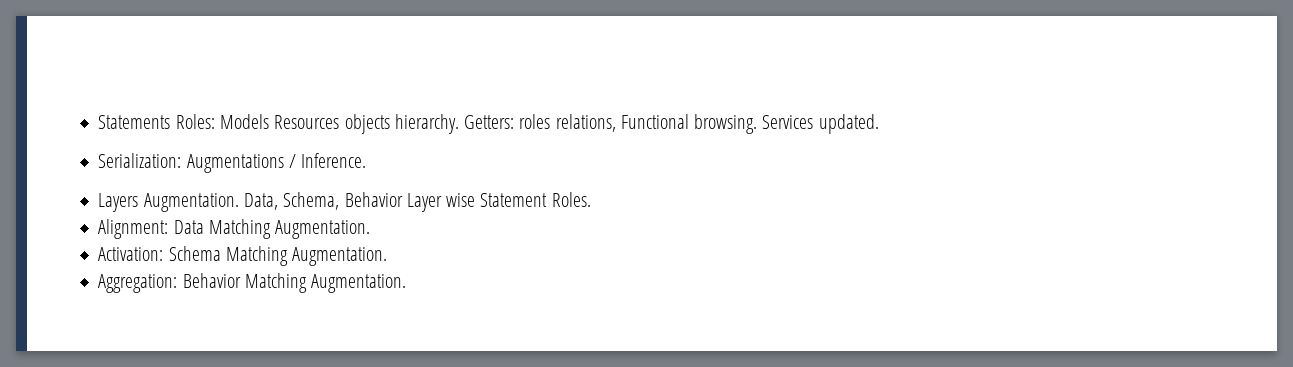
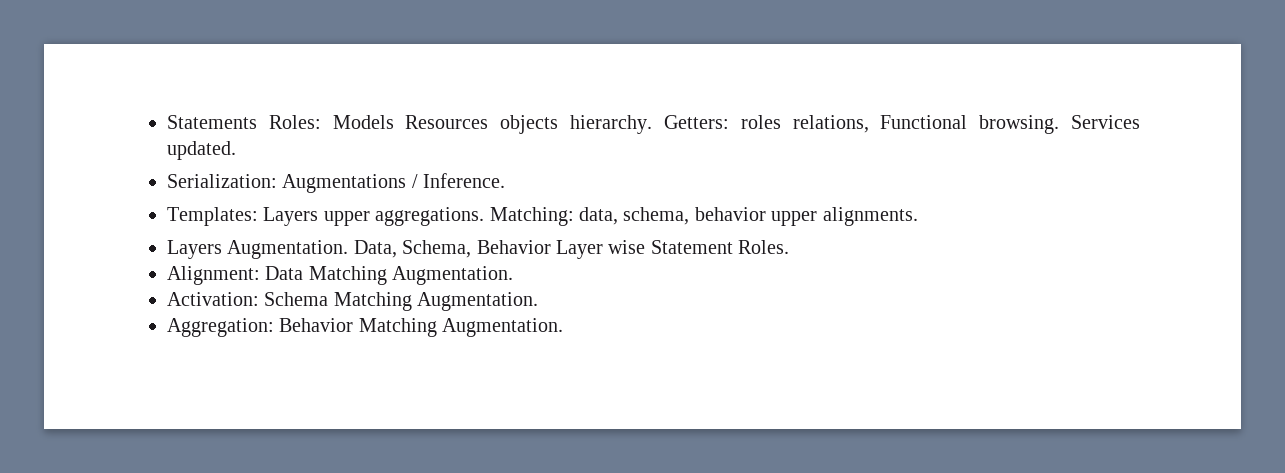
(367, 160) none -> [167,207,918,226] // Templates: Layers upper aggregations. Matching: data, schema, behavior upper alignments.

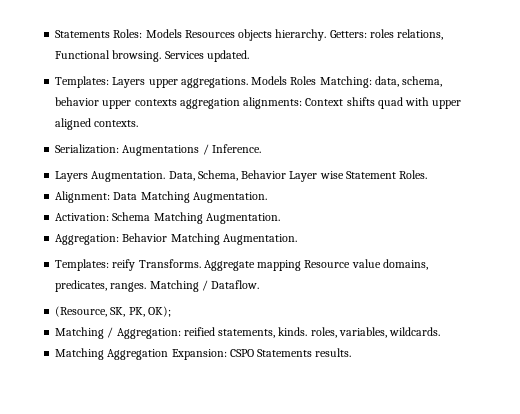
[167,173,506,193] // Serialization: Augmentations / Inference. -> (249, 56) none
(485, 216) none -> [251,76,317,85] Models Roles
[822,207,918,226] alignments. -> [134,97,462,109] [55,118,139,130] [55,144,261,156] contexts aggregation alignments: Context shifts quad with upper aligned contexts. // Serialization: Augmentations / Inference.
(564, 327) none -> [55,259,428,271] [55,280,260,292] [55,306,171,317] [55,327,441,339] [55,348,352,360] // Templates: reify Transforms. Aggregate mapping Resource value domains, predicates, ranges. Matching / Dataflow. // (Resource, SK, PK, OK); // Matching / Aggregation: reified statements, kinds. roles, variables, wildcards. // Matching Aggregation Expansion: CSPO Statements results.

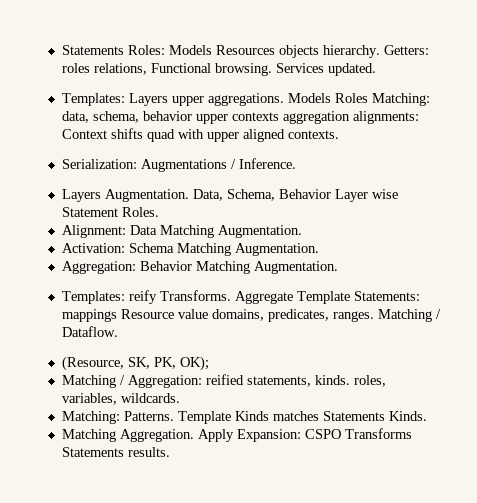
[257,260,302,271] mapping -> [296,291,420,304] [61,309,117,322] Template Statements: mappings
[55,348,169,360] // Matching Aggregation -> [61,411,427,424] [61,429,234,442] // Matching: Patterns. Template Kinds matches Statements Kinds. // Matching Aggregation. Apply
(254, 353) none -> [344,428,412,439] Transforms

